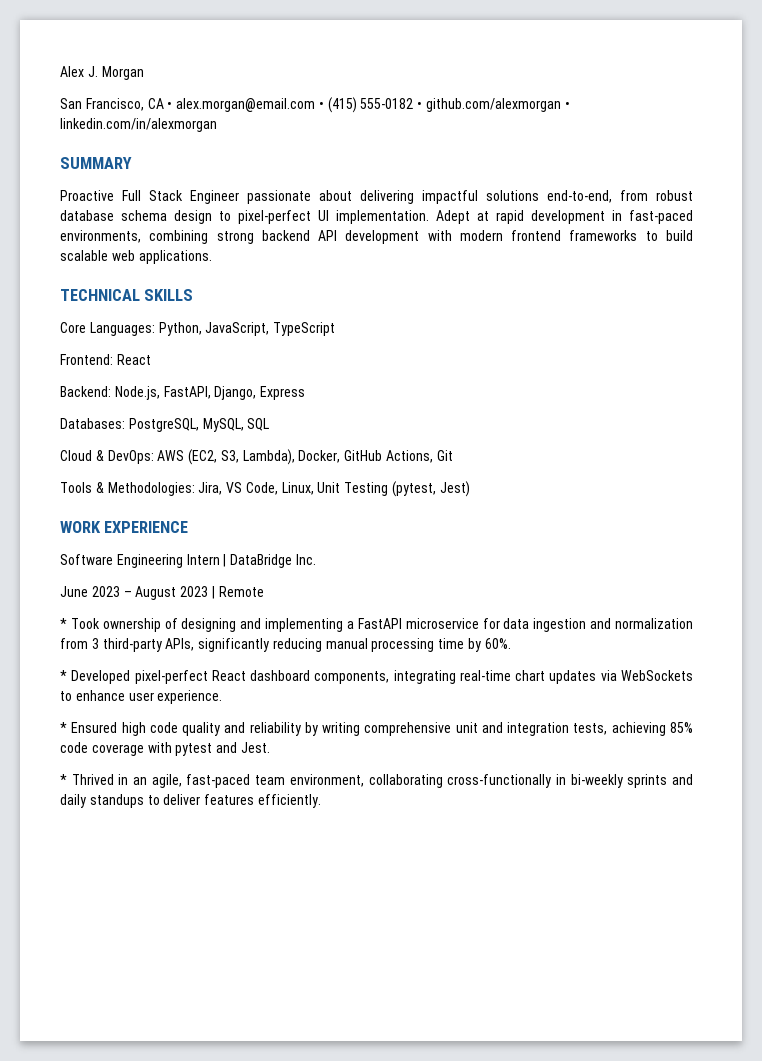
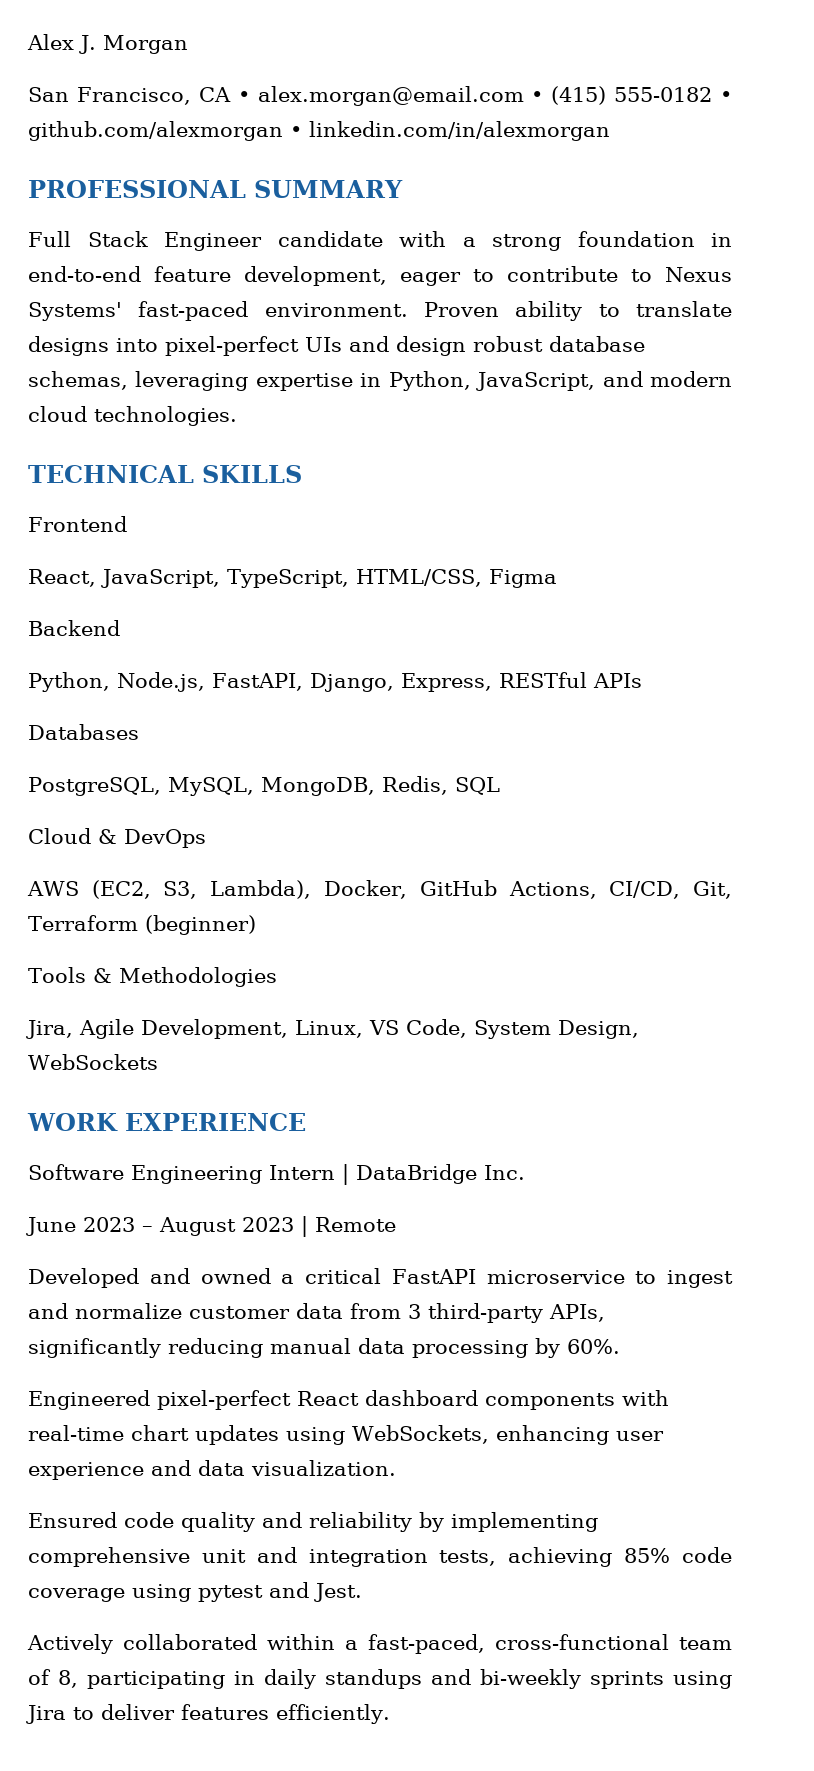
(217, 125) none -> [28,180,246,198] PROFESSIONAL
[60,190,114,201] Proactive -> (403, 189) none
[247,190,693,204] [60,210,693,224] [60,230,693,244] [60,250,212,264] [60,289,194,301] [60,322,336,336] [60,354,151,365] [60,386,306,400] [60,418,244,432] passionate about delivering impactful solutions end-to-end, from robust database schema design to pixel-perfect UI implementation. Adept at rapid development in fast-paced environments, combining strong backend API development with modern frontend frameworks to build scalable web applications. // TECHNICAL SKILLS // Core Languages: Python, JavaScript, TypeScript // Frontend: React // Backend: Node.js, FastAPI, Django, Express // Databases: PostgreSQL, MySQL, -> [277,231,732,251] [28,266,732,286] [28,301,732,321] [28,336,645,356] [28,371,733,391] [28,406,237,426] [28,465,302,483] [28,516,127,532] [28,569,557,588] [28,620,120,636] [28,672,642,692] [28,724,139,740] [28,776,448,796] candidate with a strong foundation in end-to-end feature development, eager to contribute to Nexus Systems' fast-paced environment. Proven ability to translate designs into pixel-perfect UIs and design robust database schemas, leveraging expertise in Python, JavaScript, and modern cloud technologies. // TECHNICAL SKILLS // Frontend // React, JavaScript, TypeScript, HTML/CSS, Figma // Backend // Python, Node.js, FastAPI, Django, Express, RESTful APIs // Databases // PostgreSQL, MySQL, MongoDB, Redis,
[107,450,154,464] DevOps: -> [124,829,206,848] DevOps //
[436,450,453,461] [60,481,470,497] Git // Tools & Methodologies: Jira, VS Code, Linux, Unit Testing (pytest, Jest) -> [609,881,732,899] [28,915,256,935] [28,967,277,987] [26,1019,639,1039] [28,1054,158,1070] CI/CD, Git, Terraform (beginner) // Tools & Methodologies // Jira, Agile Development, Linux, VS Code, System Design, WebSockets
[60,618,693,632] * Took ownership of designing and implementing a FastAPI microservice for data ingestion and normalization -> [28,1268,733,1288] [28,1303,343,1319] Developed and owned a critical FastAPI microservice to ingest and normalize customer data
[371,638,465,652] processing time -> [358,1338,528,1358] data processing
[60,670,131,684] * Developed -> [28,1390,150,1410] Engineered
[314,670,456,684] components, integrating -> [485,1390,669,1410] components with
[600,670,693,681] [60,690,223,704] [60,722,146,736] via WebSockets to enhance user experience. // * Ensured high -> [286,1425,664,1445] [28,1460,396,1480] [28,1512,117,1528] using WebSockets, enhancing user experience and data visualization. // Ensured
[322,722,361,736] writing -> [451,1512,598,1532] implementing
[147,742,172,753] with -> [132,1584,191,1602] using
[60,774,693,788] [60,794,144,808] * Thrived in an agile, fast-paced team environment, collaborating cross-functionally in bi-weekly sprints and daily standups -> [27,1634,732,1654] [28,1669,732,1689] [26,1705,66,1724] Actively collaborated within a fast-paced, cross-functional team of 8, participating in daily standups and bi-weekly sprints using Jira

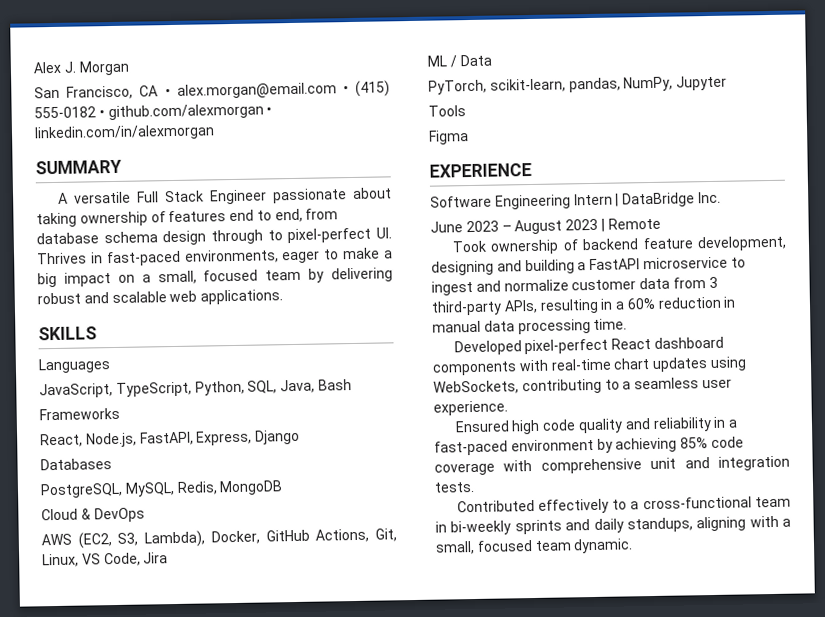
[28,180,246,198] PROFESSIONAL -> (215, 133) none
(403, 189) none -> [57,191,131,204] A versatile
[277,231,732,251] [28,266,732,286] [28,301,732,321] [28,336,645,356] [28,371,733,391] [28,406,237,426] [28,465,302,483] [28,516,127,532] [28,569,557,588] [28,620,120,636] [28,672,642,692] candidate with a strong foundation in end-to-end feature development, eager to contribute to Nexus Systems' fast-paced environment. Proven ability to translate designs into pixel-perfect UIs and design robust database schemas, leveraging expertise in Python, JavaScript, and modern cloud technologies. // TECHNICAL SKILLS // Frontend // React, JavaScript, TypeScript, HTML/CSS, Figma // Backend // Python, Node.js, FastAPI, Django, Express, RESTful APIs -> [271,187,392,204] [36,208,339,228] [36,227,392,246] [37,247,393,267] [37,267,393,288] [37,289,284,305] [38,326,97,341] [38,358,111,374] [39,379,352,399] [39,407,120,421] [40,429,301,448] passionate about taking ownership of features end to end, from database schema design through to pixel-perfect UI. Thrives in fast-paced environments, eager to make a big impact on a small, focused team by delivering robust and scalable web applications. // SKILLS // Languages // JavaScript, TypeScript, Python, SQL, Java, Bash // Frameworks // React, Node.js, FastAPI, Express, Django
[260,776,500,796] MongoDB, Redis, SQL -> [176,480,284,496] Redis, MongoDB
[609,881,732,899] [28,915,256,935] [28,967,277,987] [26,1019,639,1039] [28,1054,158,1070] [27,1113,118,1131] CI/CD, Git, Terraform (beginner) // Tools & Methodologies // Jira, Agile Development, Linux, VS Code, System Design, WebSockets // WORK -> [375,528,397,542] [42,552,169,568] [427,54,492,68] [428,75,728,95] [428,105,466,117] [429,130,469,145] Git, Linux, VS Code, Jira // ML / Data // PyTorch, scikit-learn, pandas, NumPy, Jupyter // Tools // Figma //
[28,1268,382,1288] Developed and owned a critical -> [451,235,787,255] [431,259,587,276] Took ownership of backend feature development, designing and building a
[28,1338,620,1358] [28,1390,150,1410] significantly reducing manual data processing by 60%. // Engineered -> [539,296,737,314] [432,318,628,335] [453,340,522,356] resulting in a 60% reduction in manual data processing time. // Developed
[495,1425,664,1445] [28,1460,396,1480] enhancing user experience and data visualization. -> [521,377,732,395] [433,400,508,416] contributing to a seamless user experience.
(117, 1520) none -> [511,419,541,435] high
[419,1512,598,1532] [28,1547,732,1567] [28,1582,362,1602] [27,1634,732,1654] [28,1669,732,1689] [26,1704,390,1724] by implementing comprehensive unit and integration tests, achieving 85% code coverage using pytest and Jest. // Actively collaborated within a fast-paced, cross-functional team of 8, participating in daily standups and bi-weekly sprints using Jira to deliver features efficiently. -> [713,416,739,428] [434,436,744,456] [434,455,790,476] [434,481,475,493] [456,496,791,514] [435,515,791,536] [435,538,634,555] in a fast-paced environment by achieving 85% code coverage with comprehensive unit and integration tests. // Contributed effectively to a cross-functional team in bi-weekly sprints and daily standups, aligning with a small, focused team dynamic.

